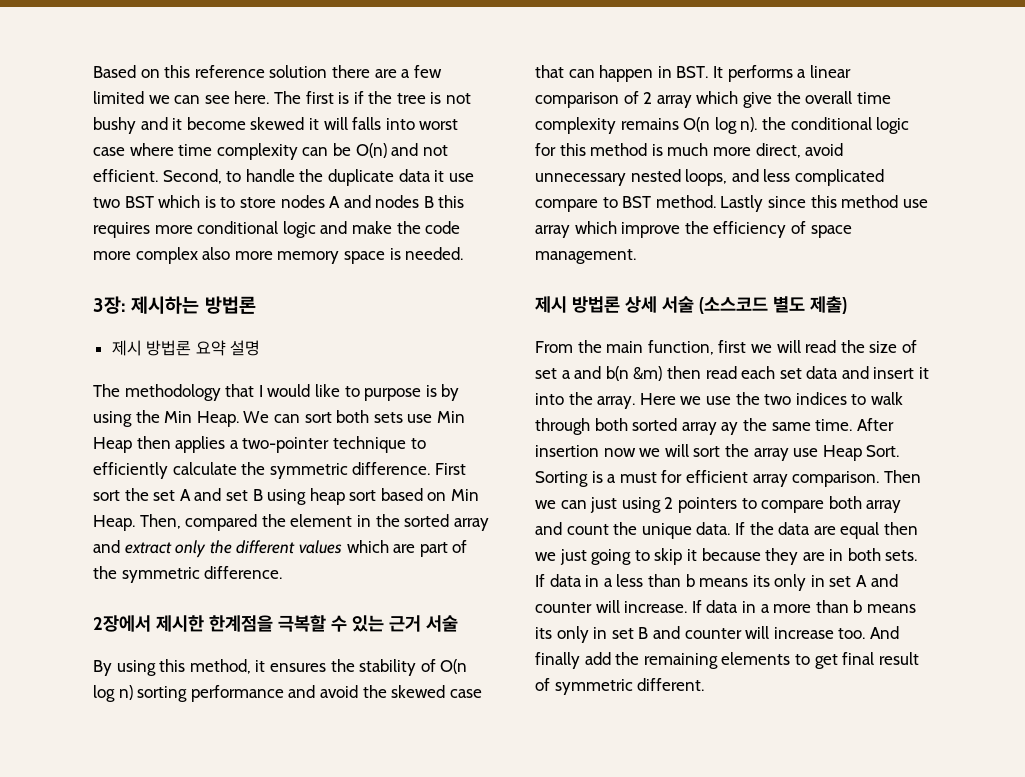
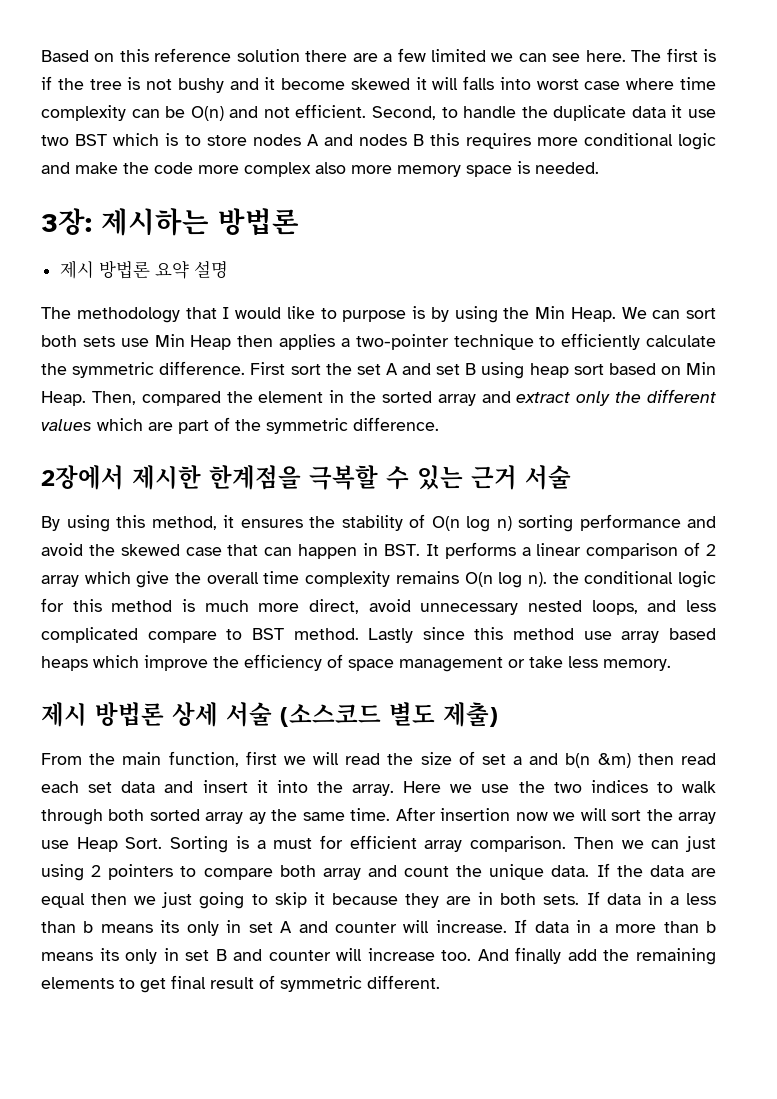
(570, 231) none -> [668,628,716,640] [41,656,88,671] based heaps
[535,249,636,264] management. -> [399,656,671,672] management or take less memory.

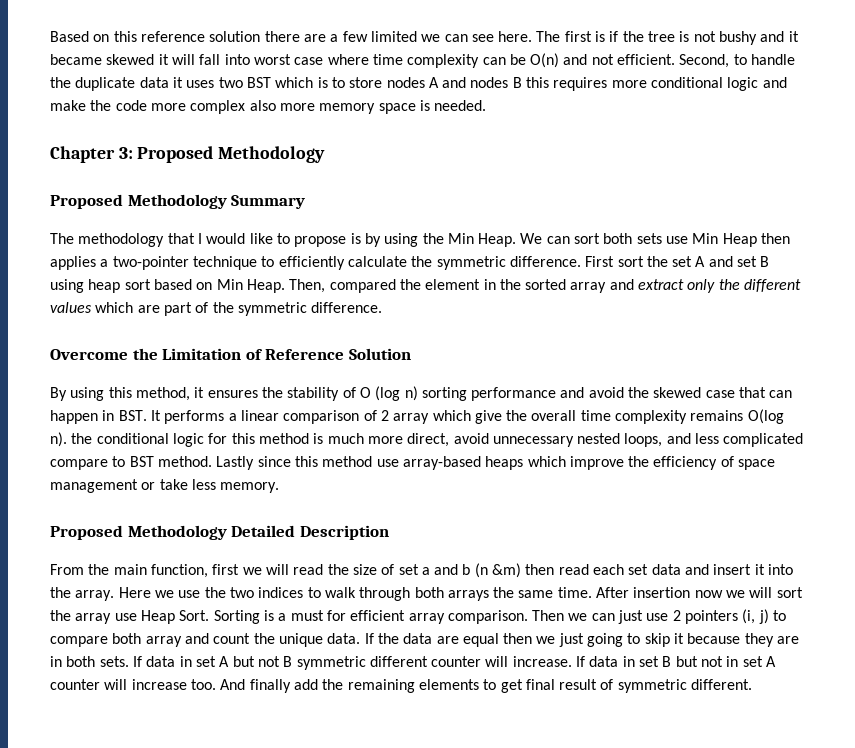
[281,78,346,90] become -> [50,54,102,65] became
[463,76,495,90] falls -> [199,54,221,65] fall
[687,109,716,118] use -> [186,80,215,88] uses
[41,208,299,236] [60,260,229,279] 3장: 제시하는 방법론 // 제시 방법론 요약 설명 -> [50,146,326,163] [50,194,306,209] Chapter 3: Proposed Methodology // Proposed Methodology Summary
[342,310,407,322] purpose -> [294,236,347,247] propose
[41,465,571,490] 2장에서 제시한 한계점을 극복할 수 있는 근거 서술 -> [50,348,411,360] Overcome the Limitation of Reference Solution
[431,516,490,532] O(n log -> [359,386,401,401] O (log
[464,572,523,588] O(n log -> [747,409,784,424] O(log
[621,628,716,643] array based -> [402,456,481,470] array-based
[41,702,498,727] 제시 방법론 상세 서술 (소스코드 별도 제출) -> [50,525,389,540] Proposed Methodology Detailed Description
[565,753,591,768] b(n -> [462,563,488,578] b (n
[149,809,266,824] sorted array ay -> [447,590,489,601] arrays
[41,864,84,881] using -> [646,613,669,621] use
(174, 872) none -> [742,609,769,624] (i, j)
[669,893,716,905] [41,920,328,936] a less than b means its only in set A and -> [195,656,428,670] set A but not B symmetric different
[598,921,717,933] [41,948,263,964] a more than b means its only in set B and -> [639,656,777,667] set B but not in set A

